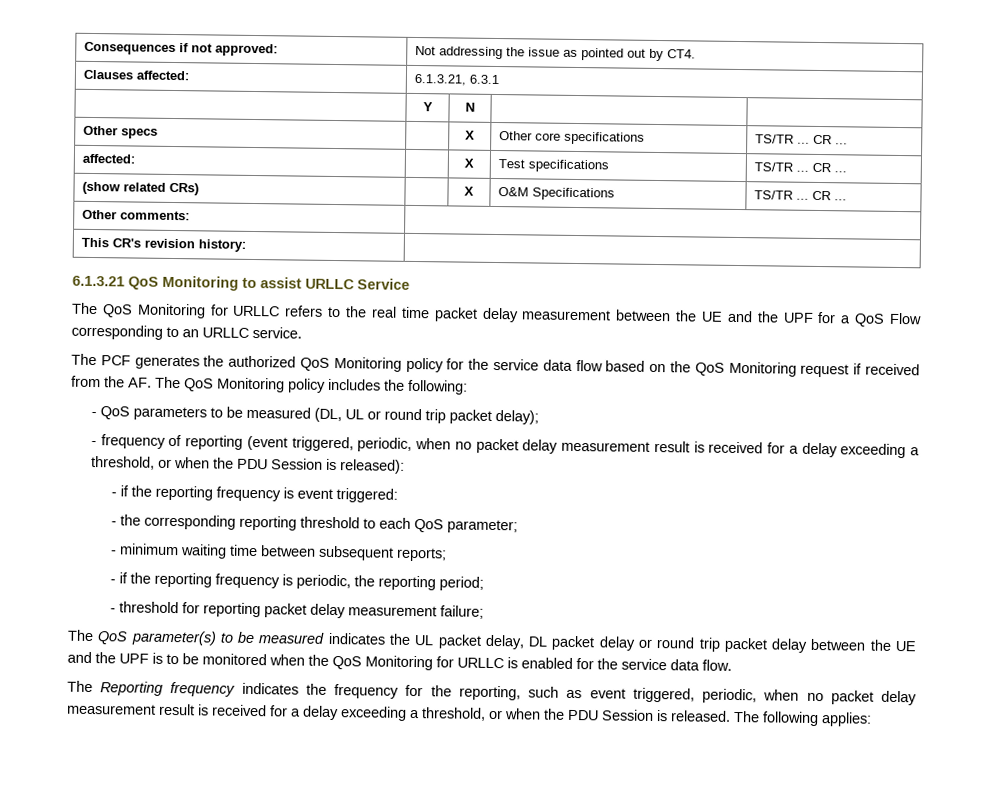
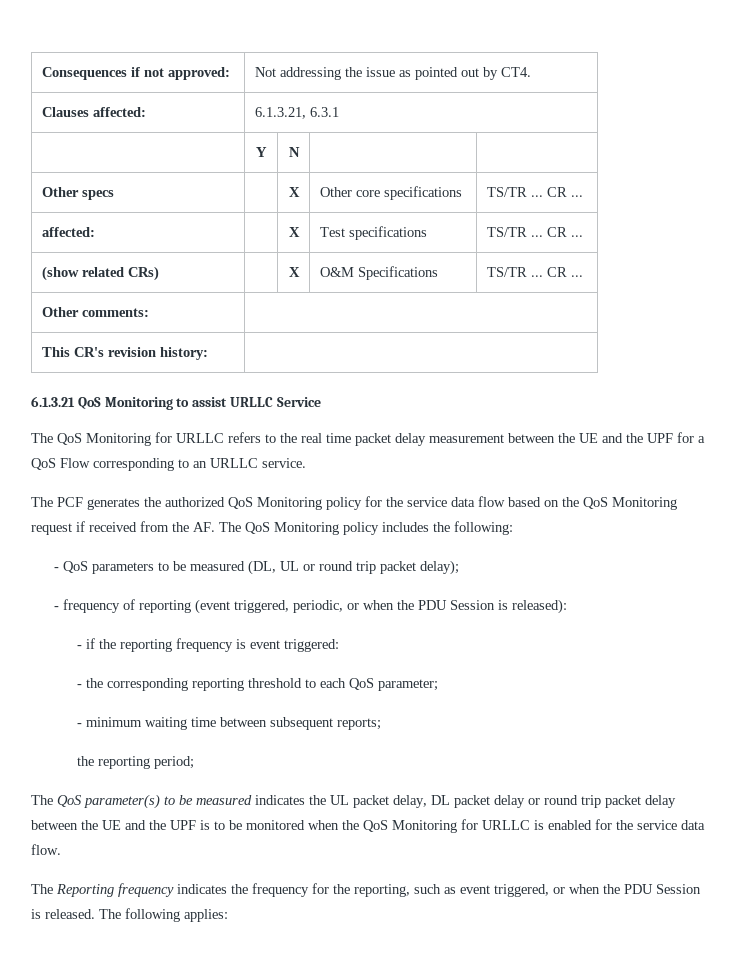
[415,438,921,459] [90,455,155,470] when no packet delay measurement result is received for a delay exceeding a threshold, -> (343, 606) none
[109,572,484,591] [109,601,484,619] - if the reporting frequency is periodic, the reporting period; // - threshold for reporting packet delay measurement failure; -> [76,756,194,769] the reporting period;
[702,688,918,706] [67,703,486,721] periodic, when no packet delay measurement result is received for a delay exceeding a threshold, -> (549, 890) none

